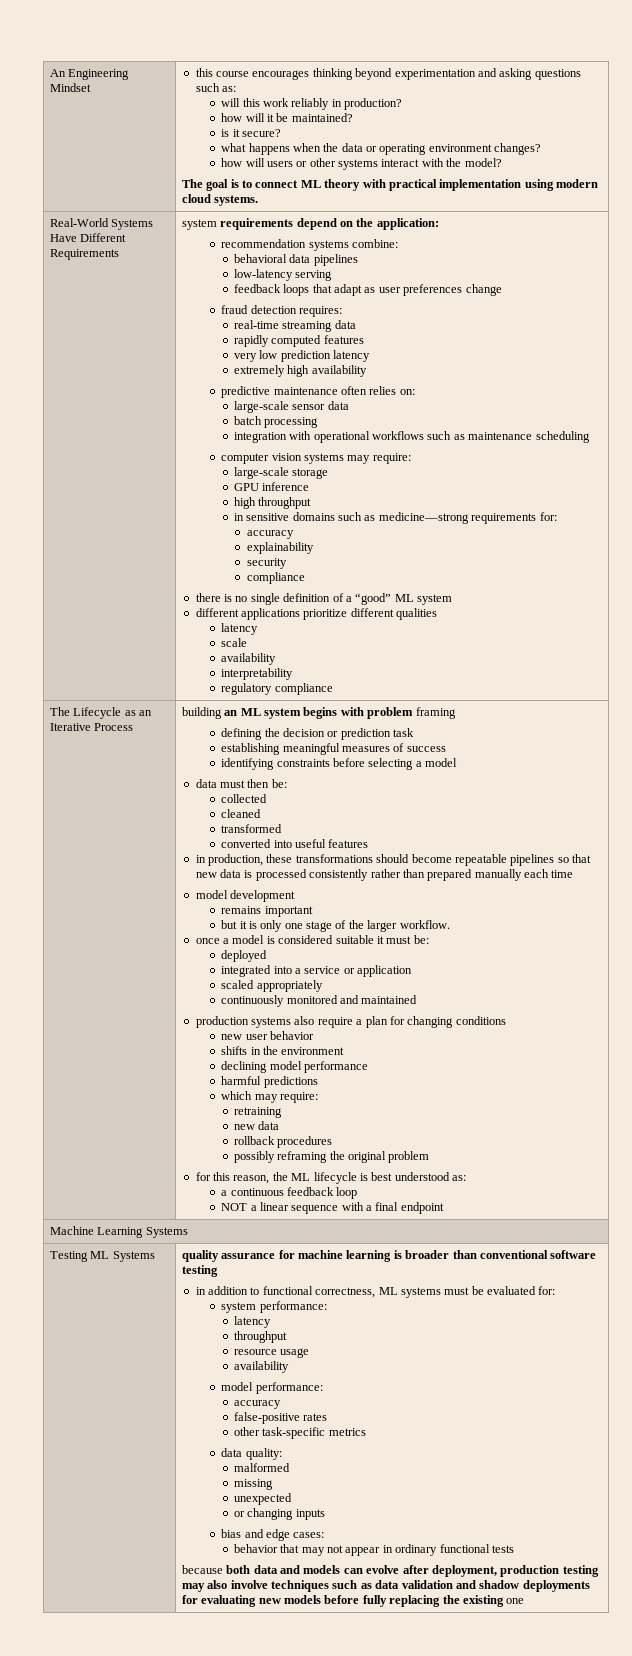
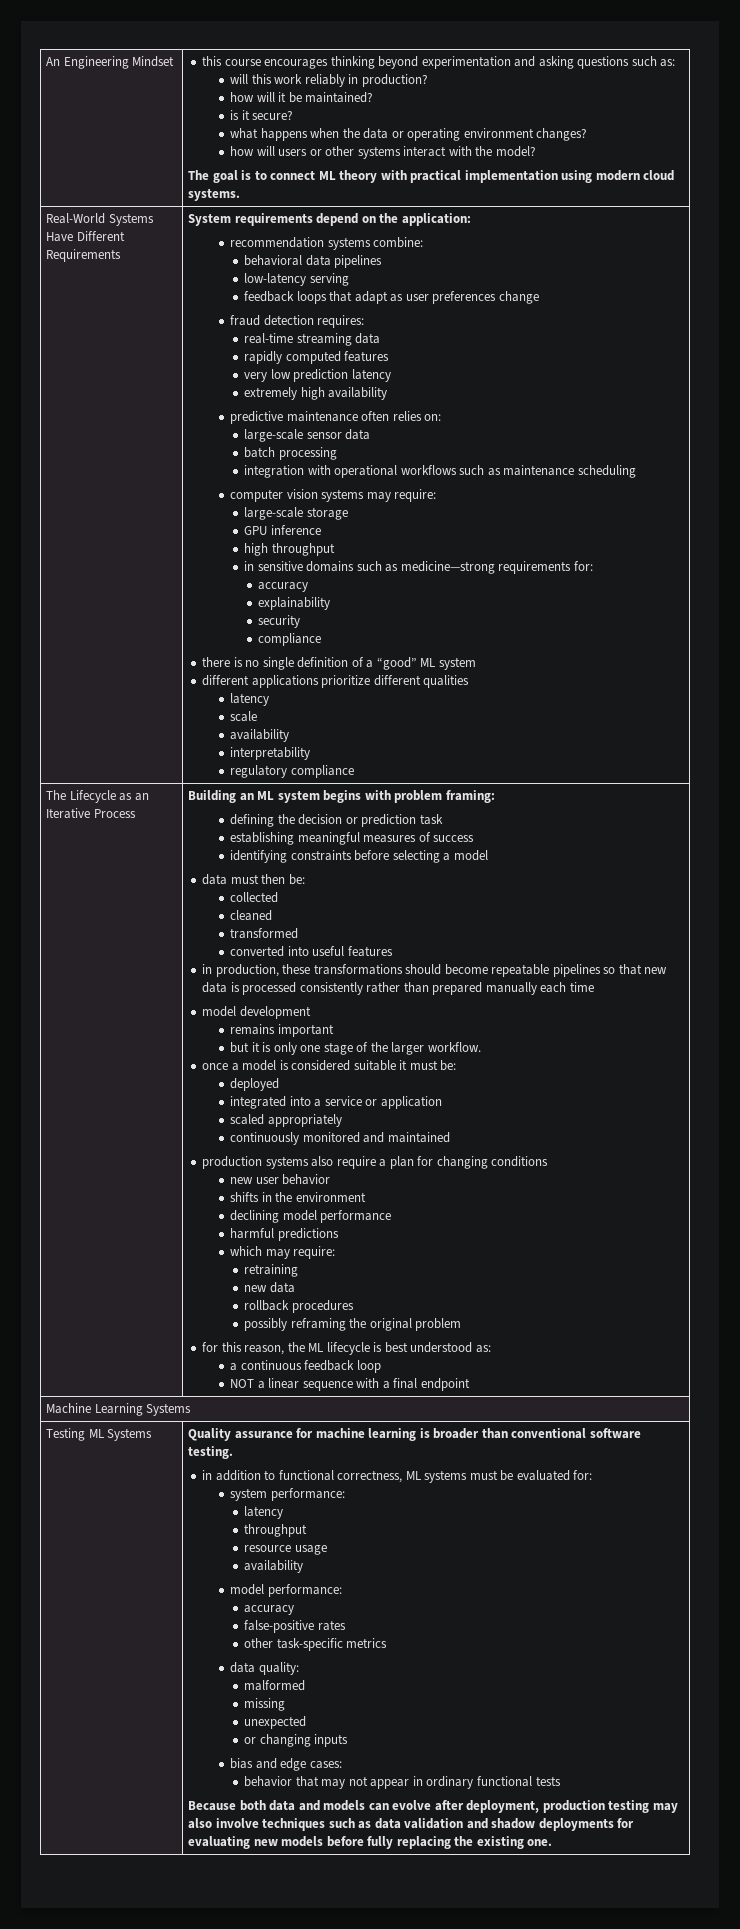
[181,219,217,230] system -> [188,214,232,226] System
[181,707,222,719] building -> [188,790,237,803] Building
[415,707,456,719] framing -> [445,790,495,803] framing:
[181,1250,219,1262] quality -> [188,1428,232,1441] Quality
[181,1265,218,1277] testing -> [188,1446,234,1459] testing.
[181,1565,223,1574] because -> [188,1801,237,1811] Because
[506,1598,525,1604] one -> [527,1839,553,1846] one.

